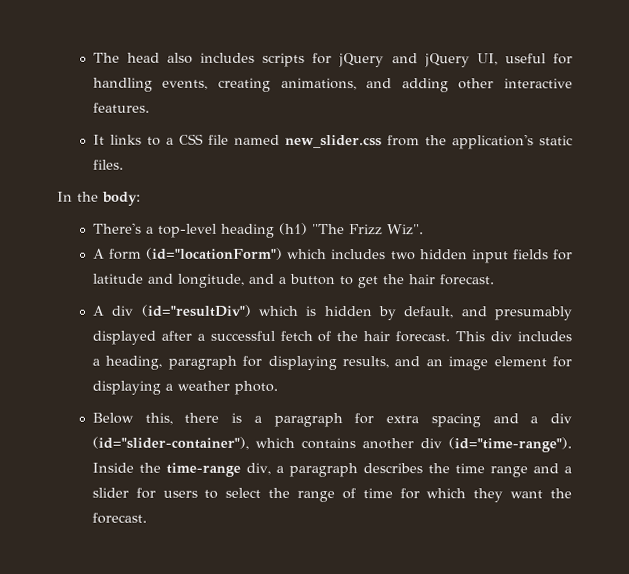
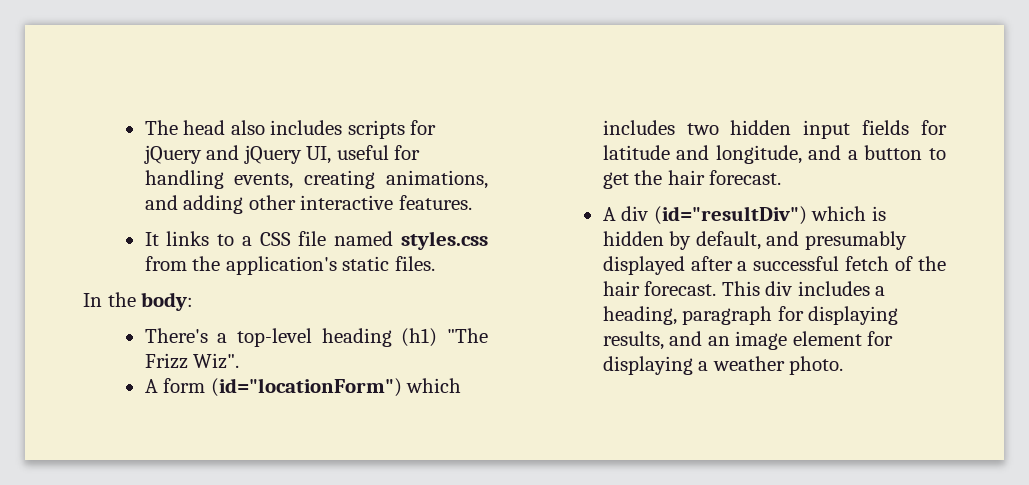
[284,134,382,149] new_slider.css -> [401,231,489,250] styles.css
[91,412,573,428] [91,436,572,453] [91,462,572,478] [91,487,572,503] [91,512,147,524] // Below this, there is a paragraph for extra spacing and a div (id="slider-container"), which contains another div (id="time-range"). Inside the time-range div, a paragraph describes the time range and a slider for users to select the range of time for which they want the forecast. -> (844, 365) none

